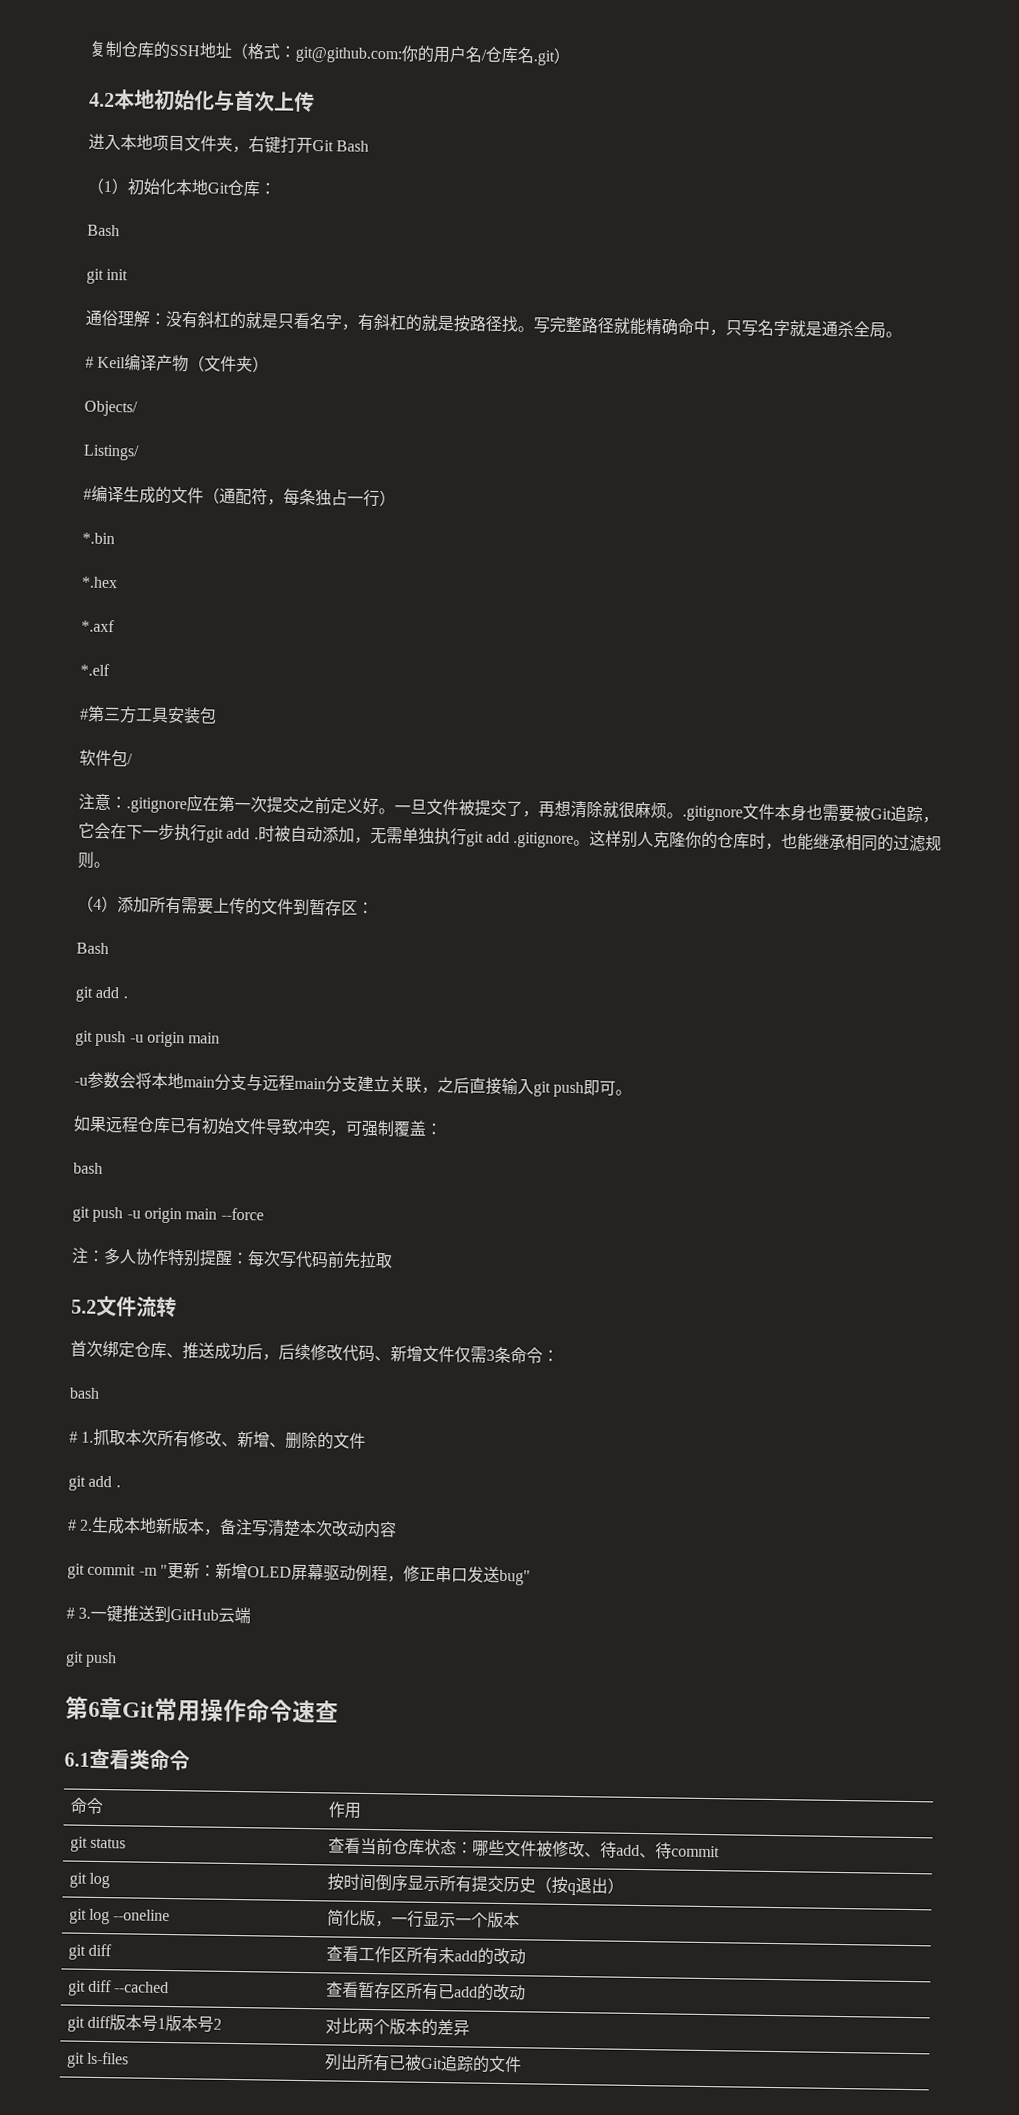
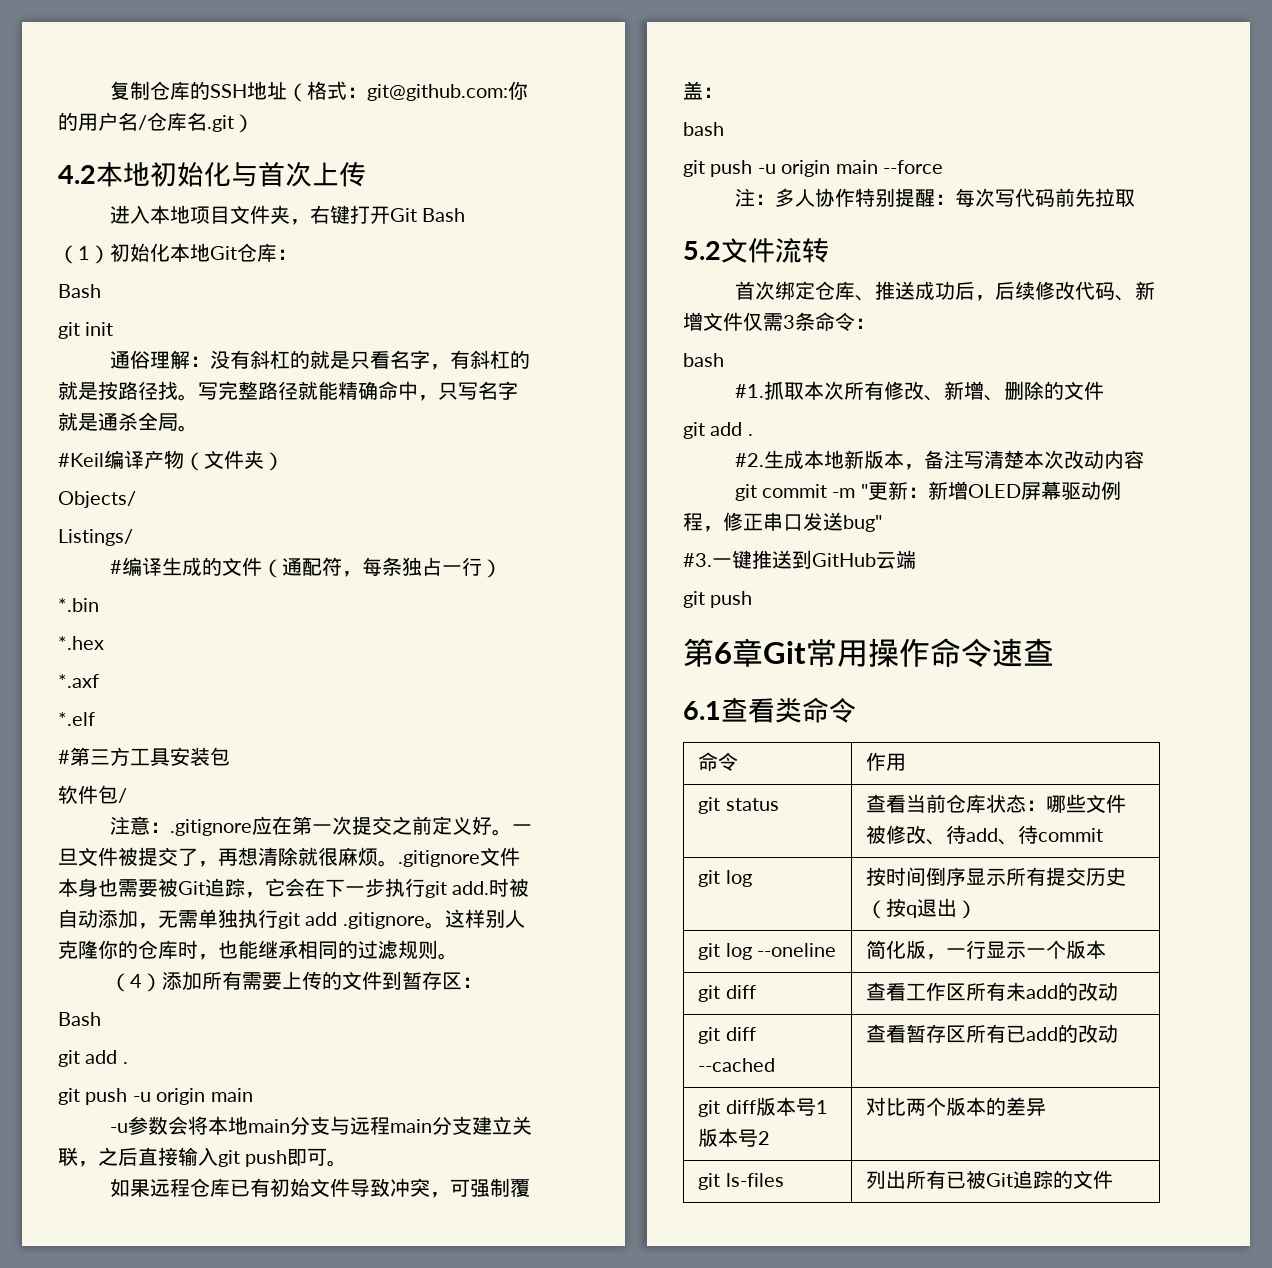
[85,356,127,369] # Keil -> [58,453,104,467] #Keil
[226,827,259,840] add . -> [452,881,490,895] add.
[69,1431,95,1443] # 1. -> [734,384,764,398] #1.
[67,1519,94,1531] # 2. -> [734,453,764,467] #2.
[66,1607,92,1619] # 3. -> [683,553,712,567] #3.

